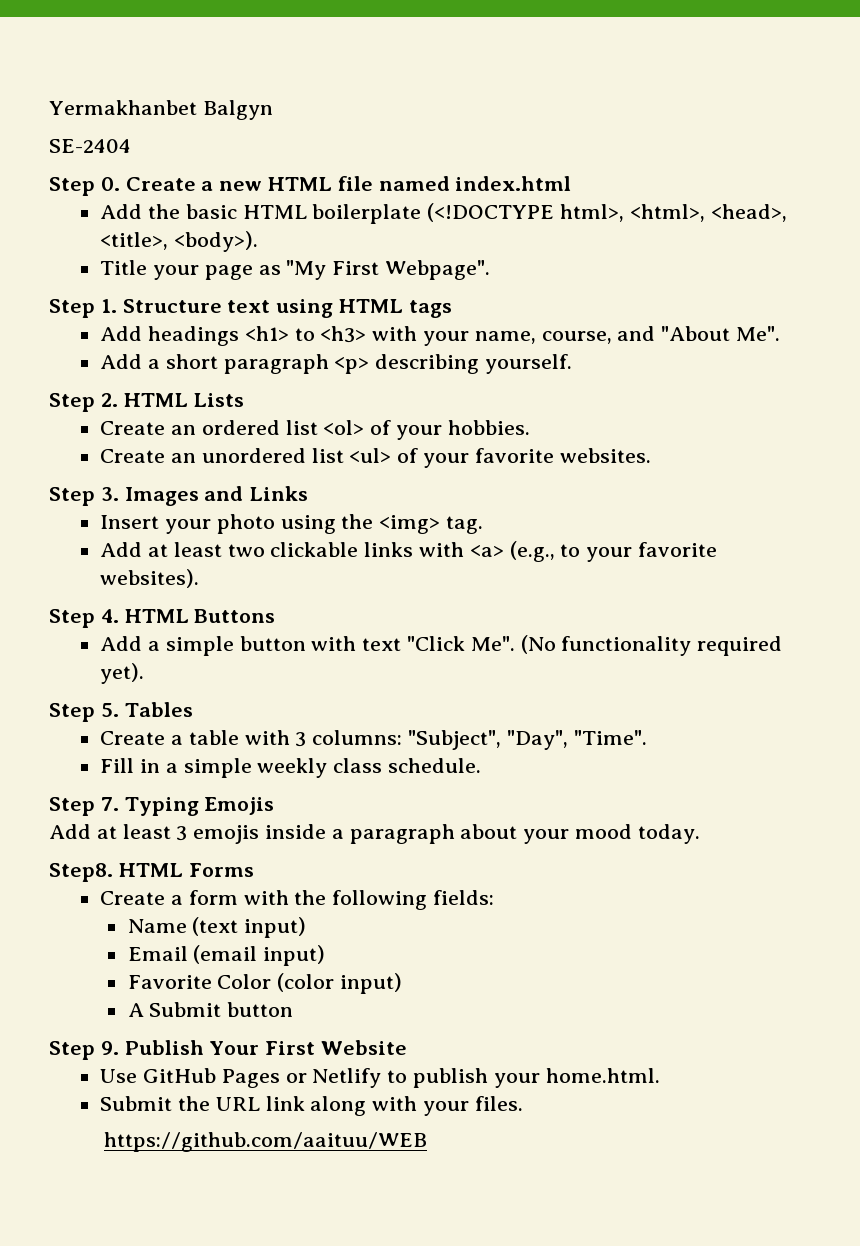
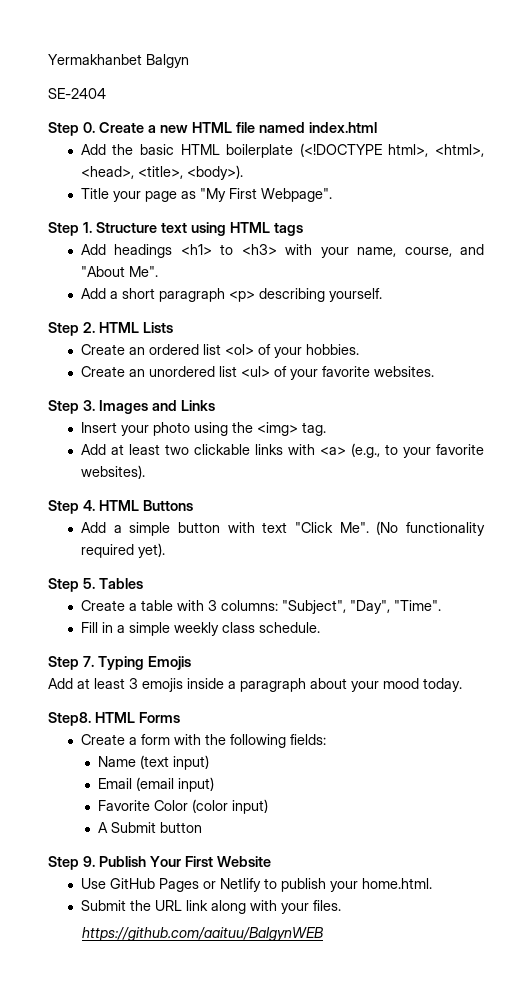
[103,1132,427,1152] https://github.com/aaituu/WEB -> [81,927,324,941] https://github.com/aaituu/BalgynWEB

